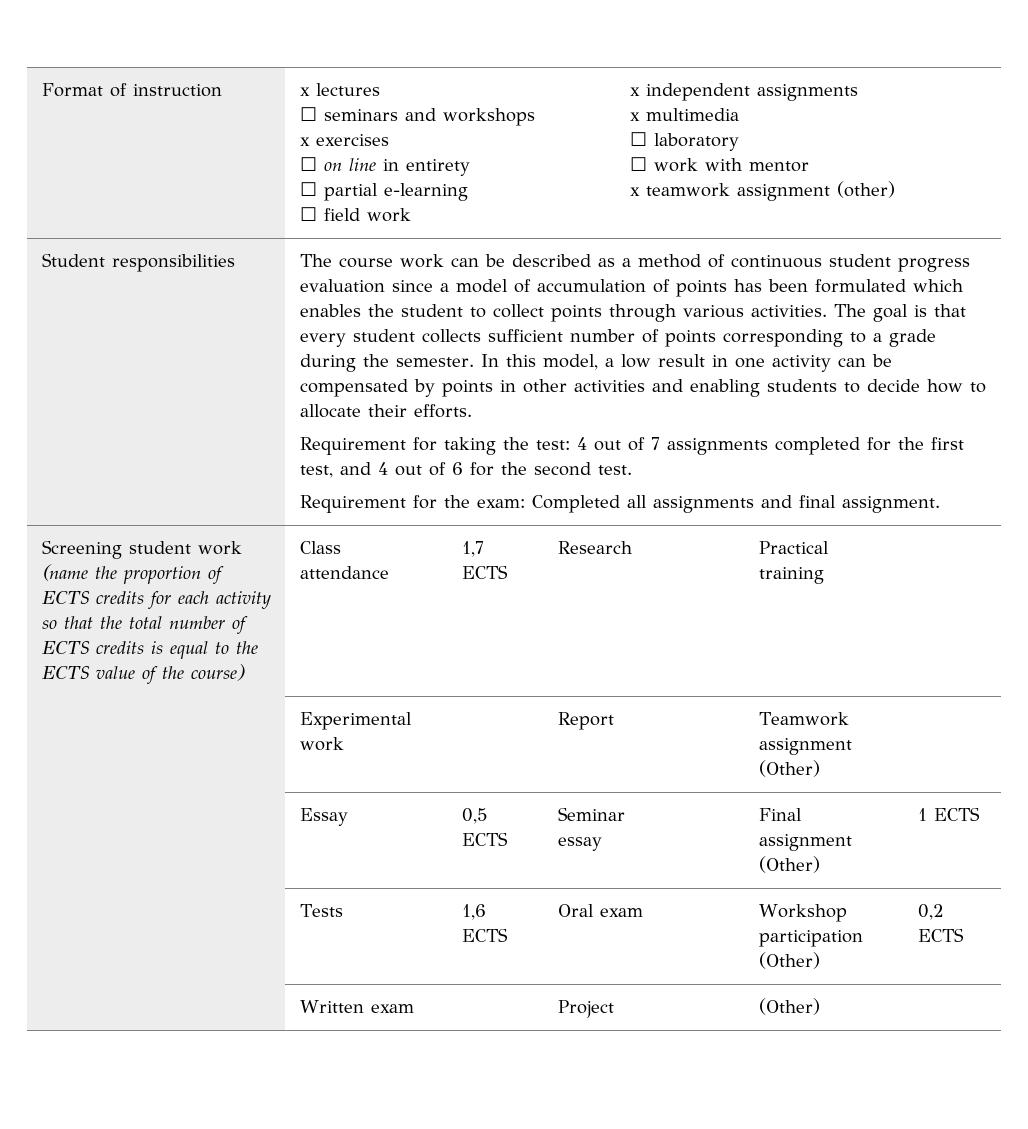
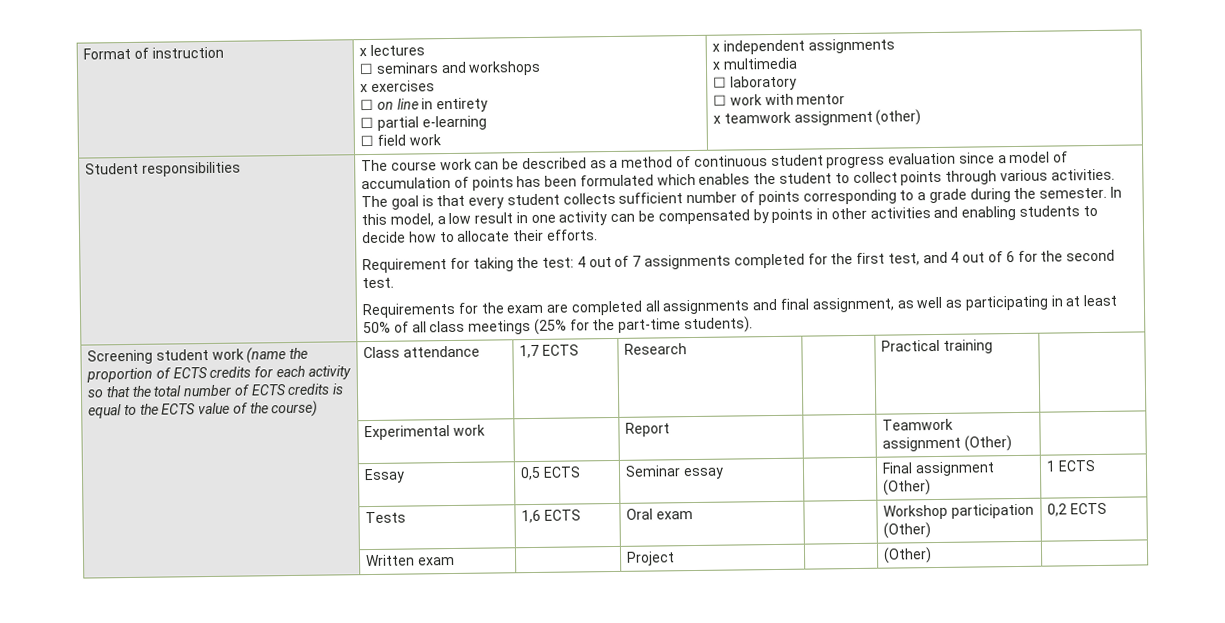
[299,495,620,513] Requirement for the exam: Completed -> [361,300,643,319] Requirements for the exam are completed
[841,496,940,513] assignment. -> [811,294,1118,313] [362,316,753,335] assignment, as well as participating in at least 50% of all class meetings (25% for the part-time students).

